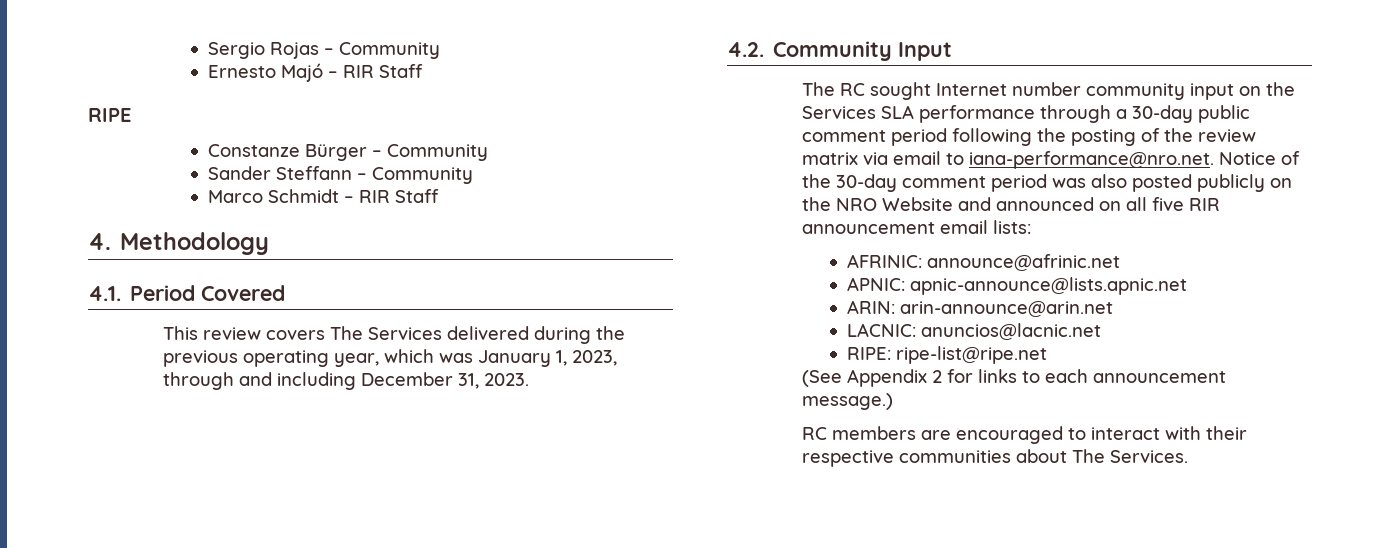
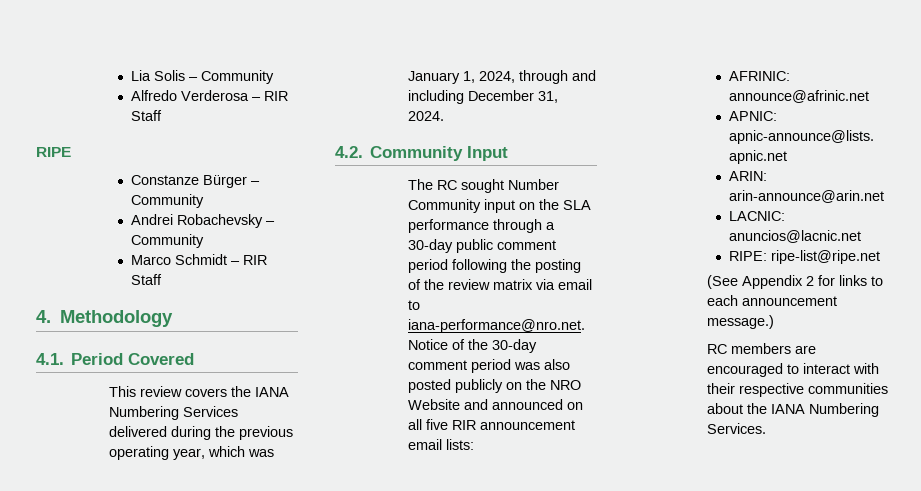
[207,42,440,59] [207,63,323,82] Sergio Rojas – Community // Ernesto Majó -> [130,70,274,84] [130,90,249,101] Lia Solis – Community // Alfredo Verderosa
[207,166,352,180] Sander Steffann -> [130,214,263,228] Andrei Robachevsky
[329,326,363,340] The -> [231,386,290,397] [109,406,180,420] the IANA Numbering
[571,350,617,366] 2023, -> [479,71,516,83] 2024,
[483,373,529,386] 2023. -> [408,111,445,121] 2024.
[935,82,1185,100] Internet number community -> [508,179,560,190] [408,199,482,213] Number Community
[801,106,876,119] Services -> (560, 204) none
[1071,449,1105,463] The -> [747,403,880,417] the IANA Numbering

